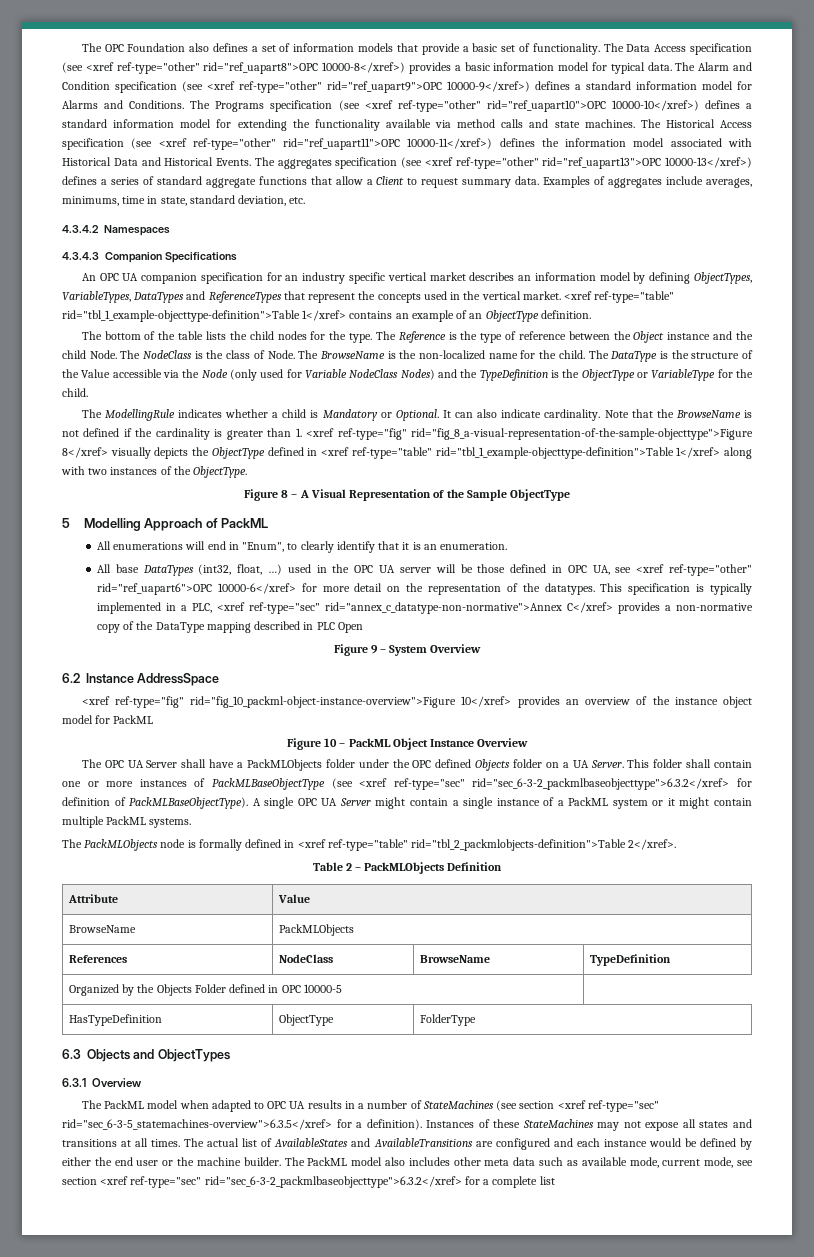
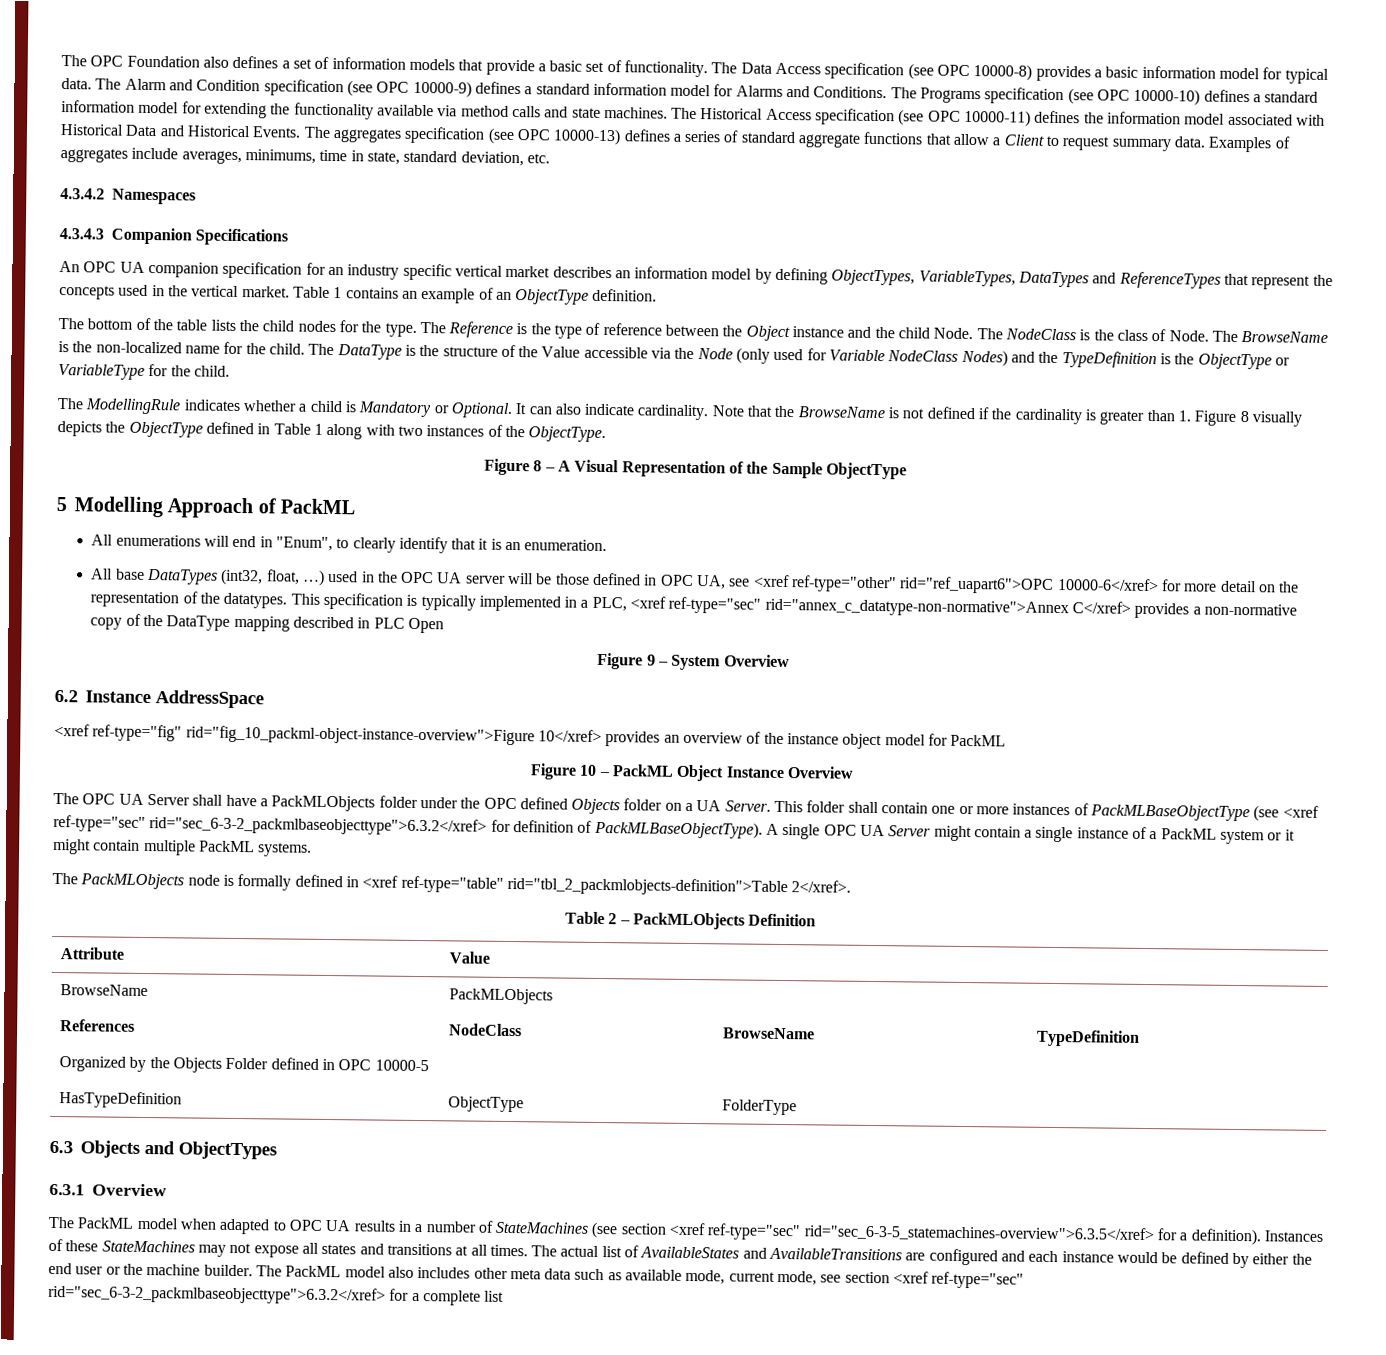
[85,62,406,74] <xref ref-type="other" rid="ref_uapart8">OPC 10000-8</xref>) -> [937,64,1033,81] OPC 10000-8)
[207,81,530,93] <xref ref-type="other" rid="ref_uapart9">OPC 10000-9</xref>) -> [376,80,472,98] OPC 10000-9)
[364,100,699,112] <xref ref-type="other" rid="ref_uapart10">OPC 10000-10</xref>) -> [1097,88,1201,106] OPC 10000-10)
[158,138,493,150] <xref ref-type="other" rid="ref_uapart11">OPC 10000-11</xref>) -> [927,109,1032,127] OPC 10000-11)
[424,157,752,169] <xref ref-type="other" rid="ref_uapart13">OPC 10000-13</xref>) -> [516,128,622,146] OPC 10000-13)
[564,291,675,303] [62,310,347,322] <xref ref-type="table" rid="tbl_1_example-objecttype-definition">Table 1</xref> -> [292,286,343,299] Table 1
[306,428,753,440] [62,447,108,458] <xref ref-type="fig" rid="fig_8_a-visual-representation-of-the-sample-objecttype">Figure 8</xref> -> [1194,410,1249,426] Figure 8
[321,447,721,459] <xref ref-type="table" rid="tbl_1_example-objecttype-definition">Table 1</xref> -> [273,423,323,435] Table 1

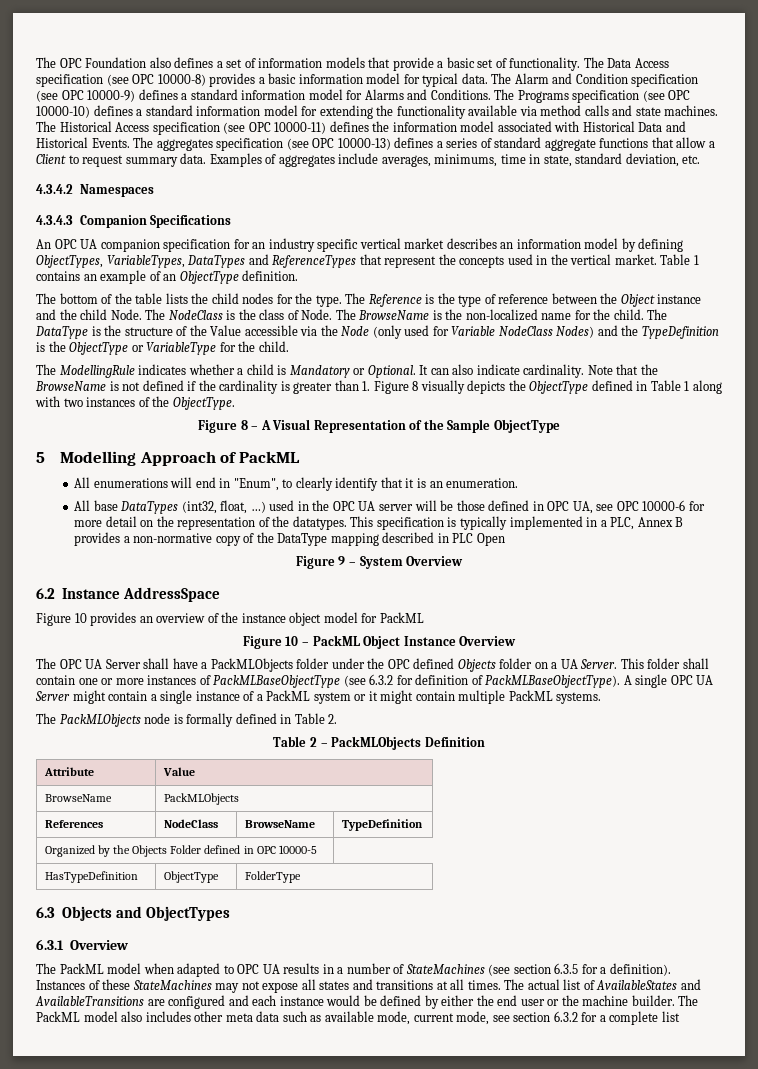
[753,574,1159,594] <xref ref-type="other" rid="ref_uapart6">OPC 10000-6</xref> -> [616,500,686,511] OPC 10000-6
[630,596,1132,618] <xref ref-type="sec" rid="annex_c_datatype-non-normative">Annex C</xref> -> [637,517,684,527] Annex B
[54,723,602,746] <xref ref-type="fig" rid="fig_10_packml-object-instance-overview">Figure 10</xref> -> [36,613,87,626] Figure 10
[1282,805,1319,818] [53,814,488,836] <xref ref-type="sec" rid="sec_6-3-2_packmlbaseobjecttype">6.3.2</xref> -> [369,674,394,685] 6.3.2
[362,875,852,897] <xref ref-type="table" rid="tbl_2_packmlobjects-definition">Table 2</xref>. -> [294,713,338,724] Table 2.
[669,1222,1154,1243] <xref ref-type="sec" rid="sec_6-3-5_statemachines-overview">6.3.5</xref> -> [554,963,579,974] 6.3.5
[893,1271,1025,1289] [48,1284,386,1305] <xref ref-type="sec" rid="sec_6-3-2_packmlbaseobjecttype">6.3.2</xref> -> [553,1011,578,1022] 6.3.2

